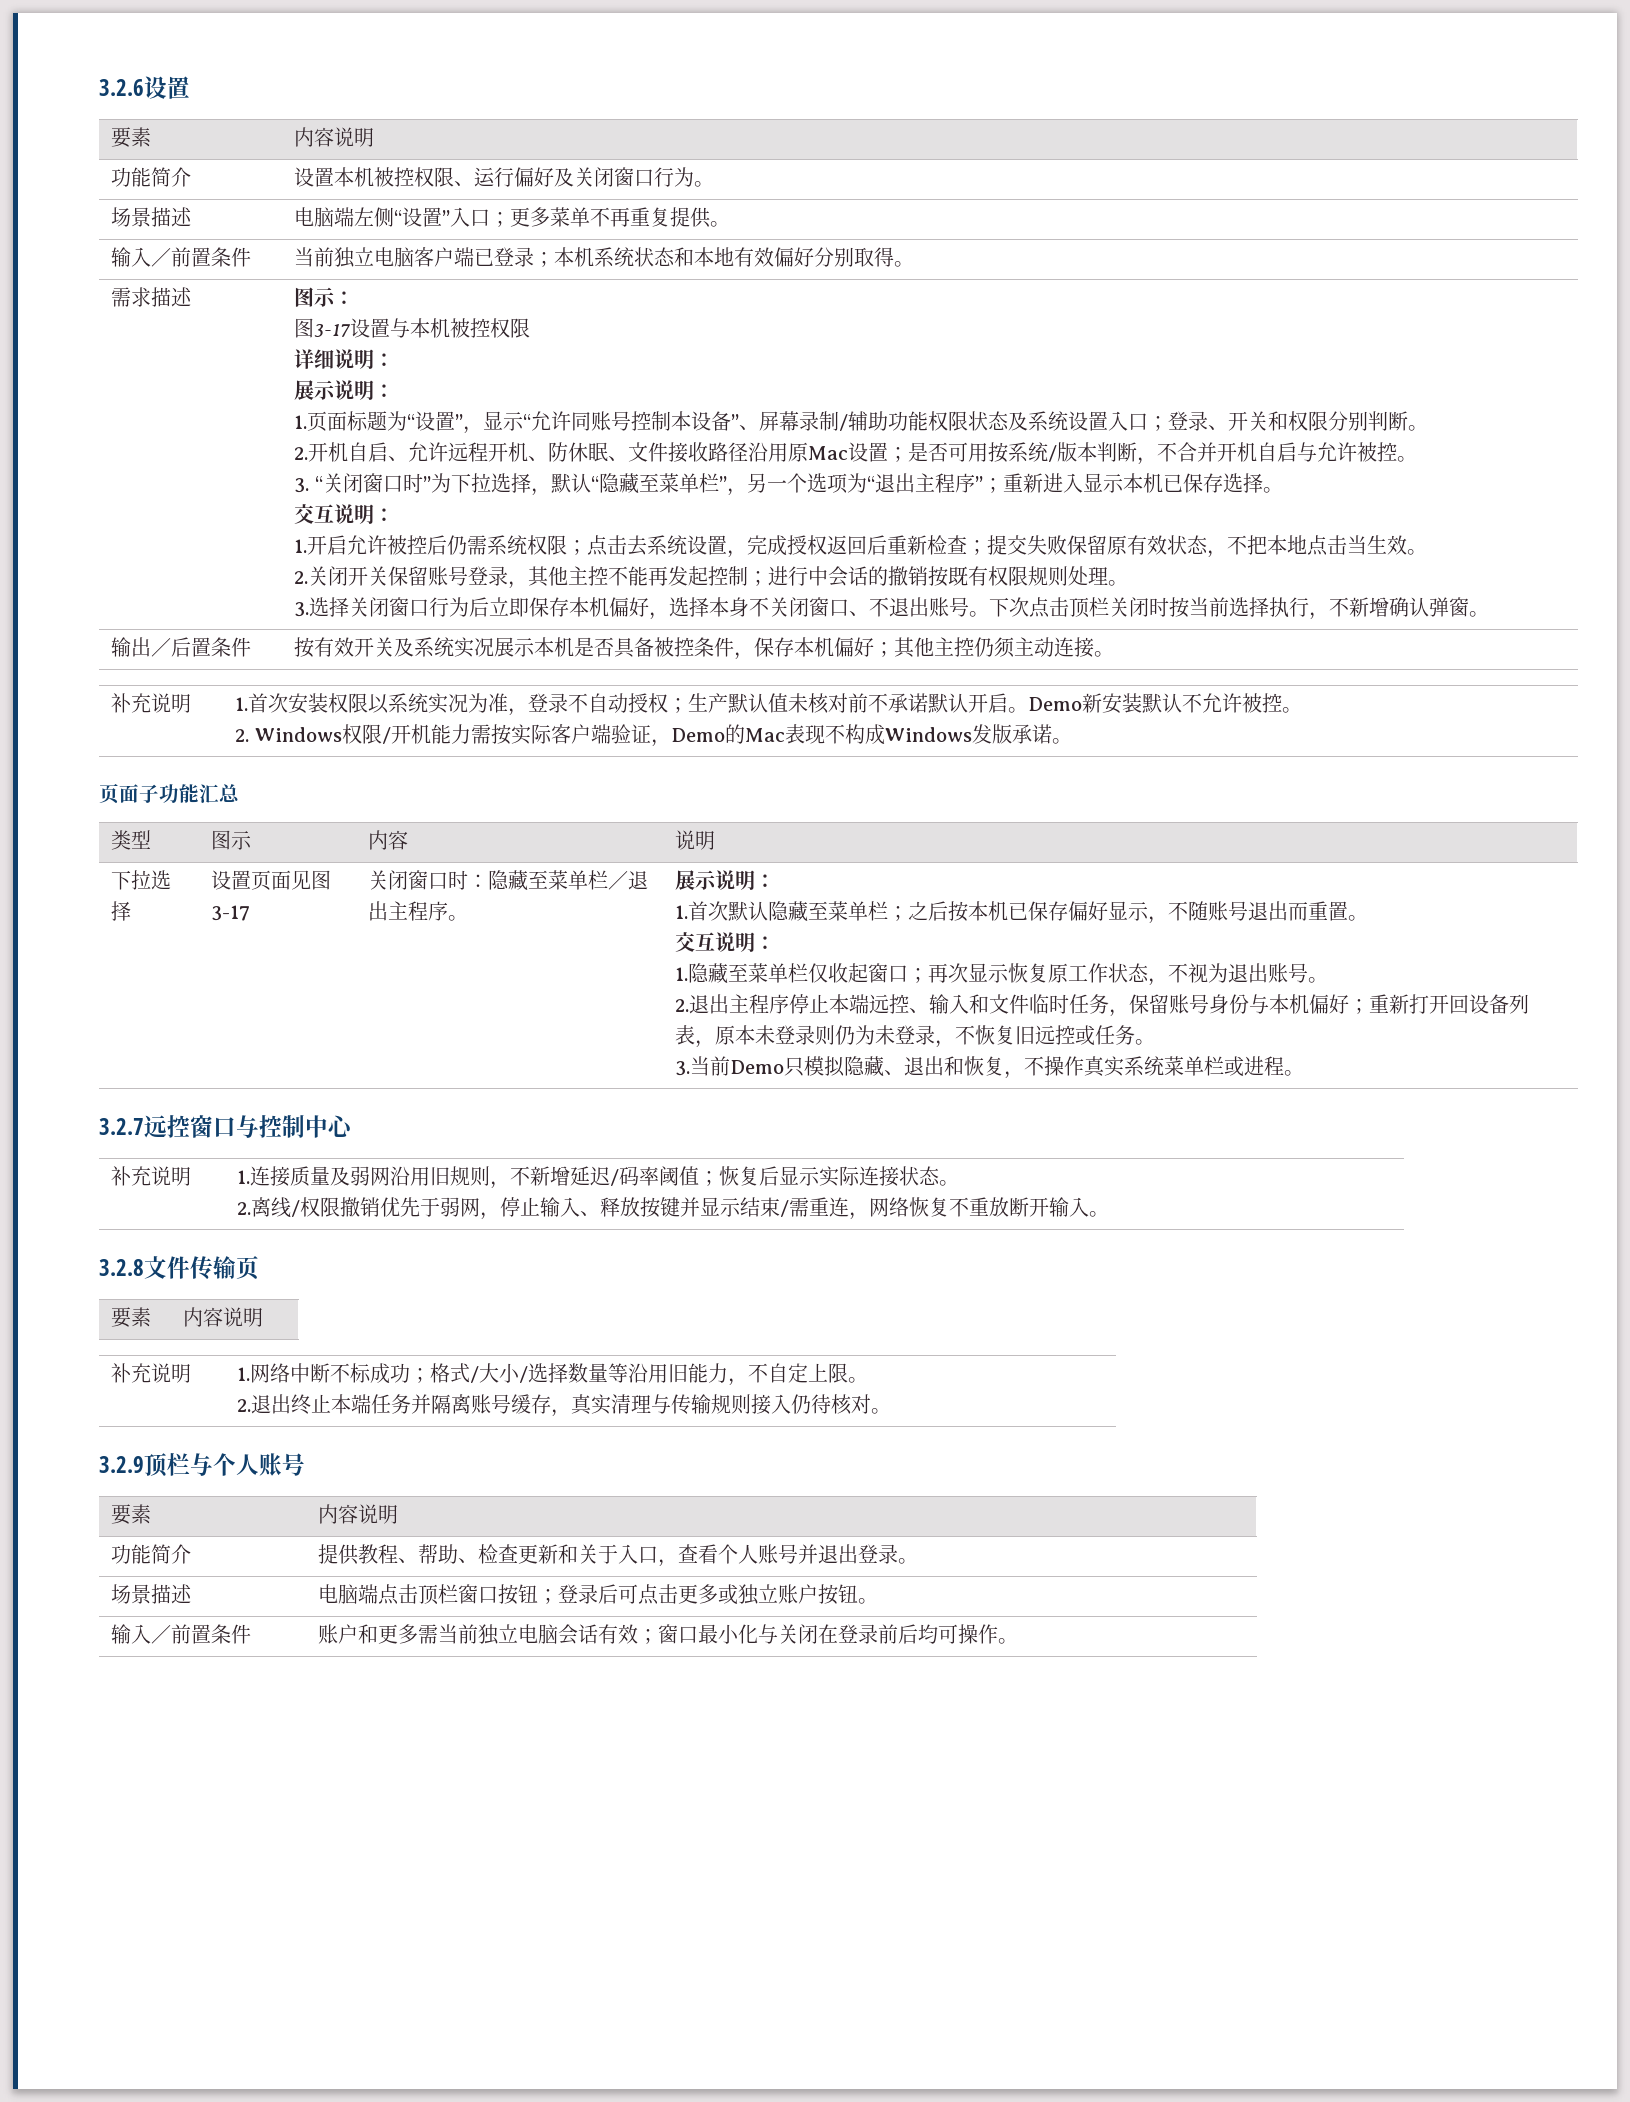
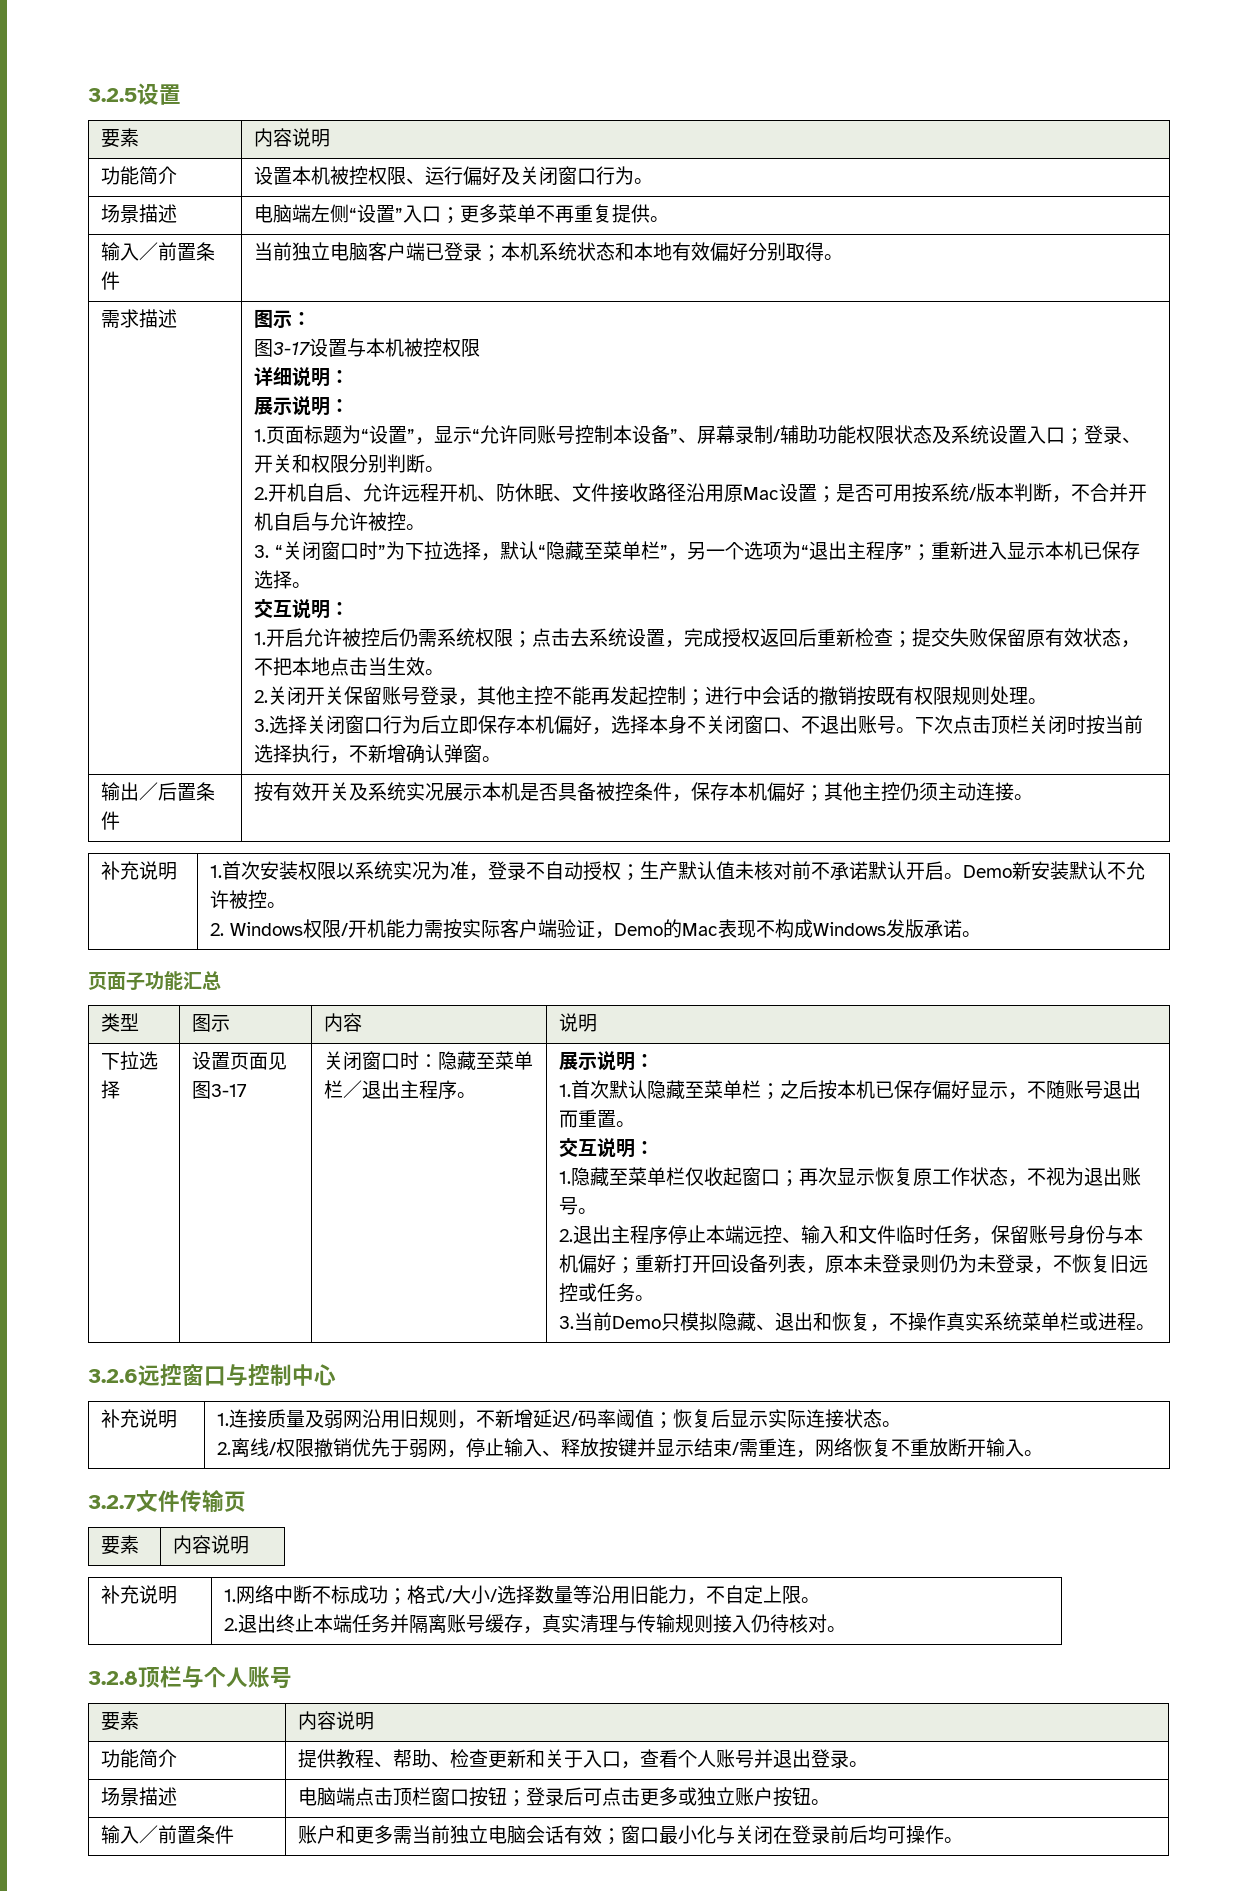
[99,79,144,96] 3.2.6 -> [88,88,137,102] 3.2.5
[99,1118,144,1135] 3.2.7 -> [88,1369,138,1383] 3.2.6
[99,1259,144,1276] 3.2.8 -> [88,1495,136,1509] 3.2.7
[99,1456,144,1473] 3.2.9 -> [88,1671,138,1685] 3.2.8

